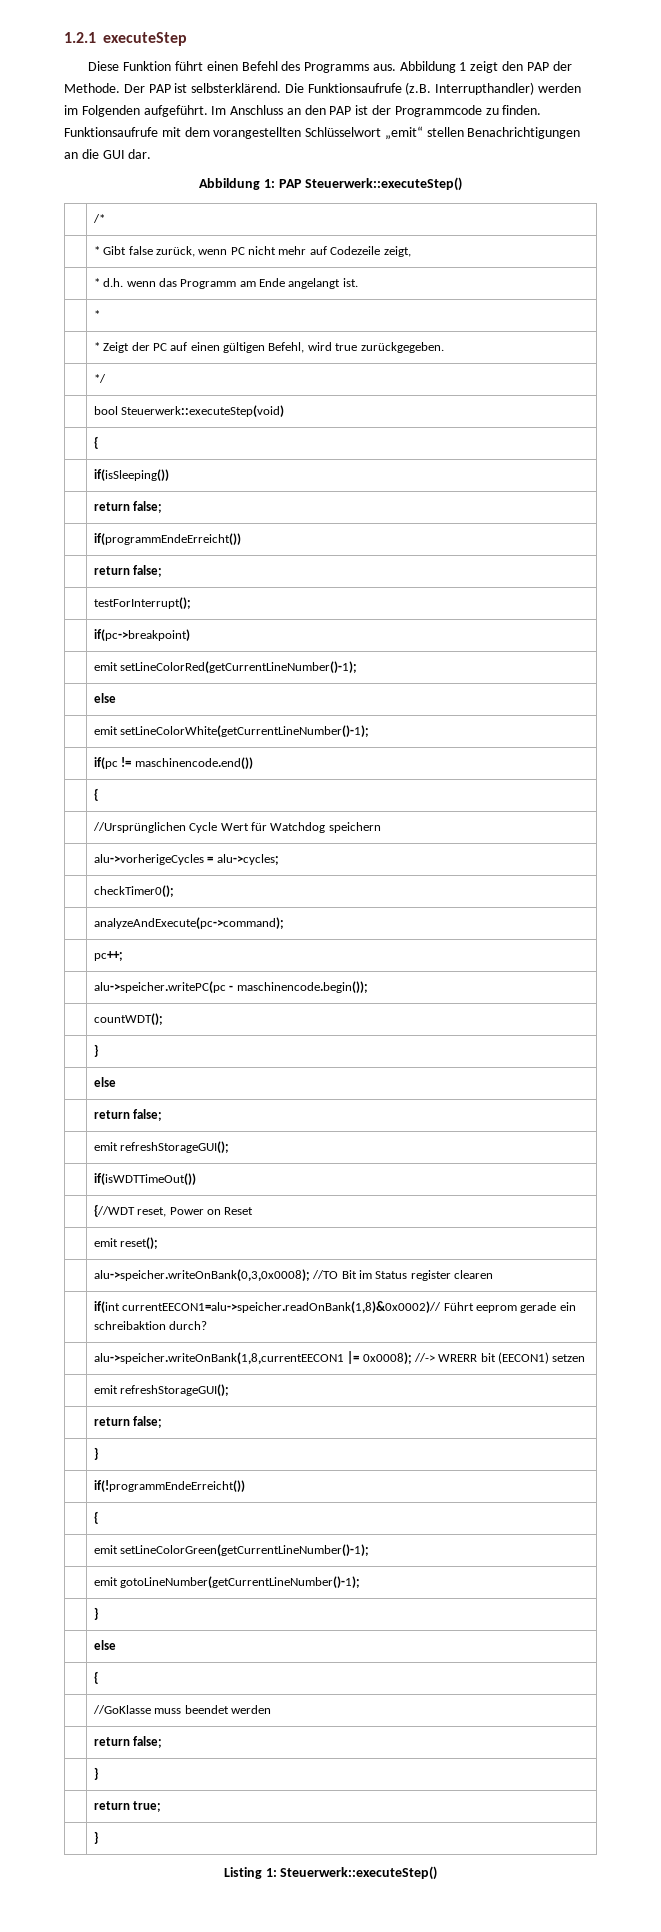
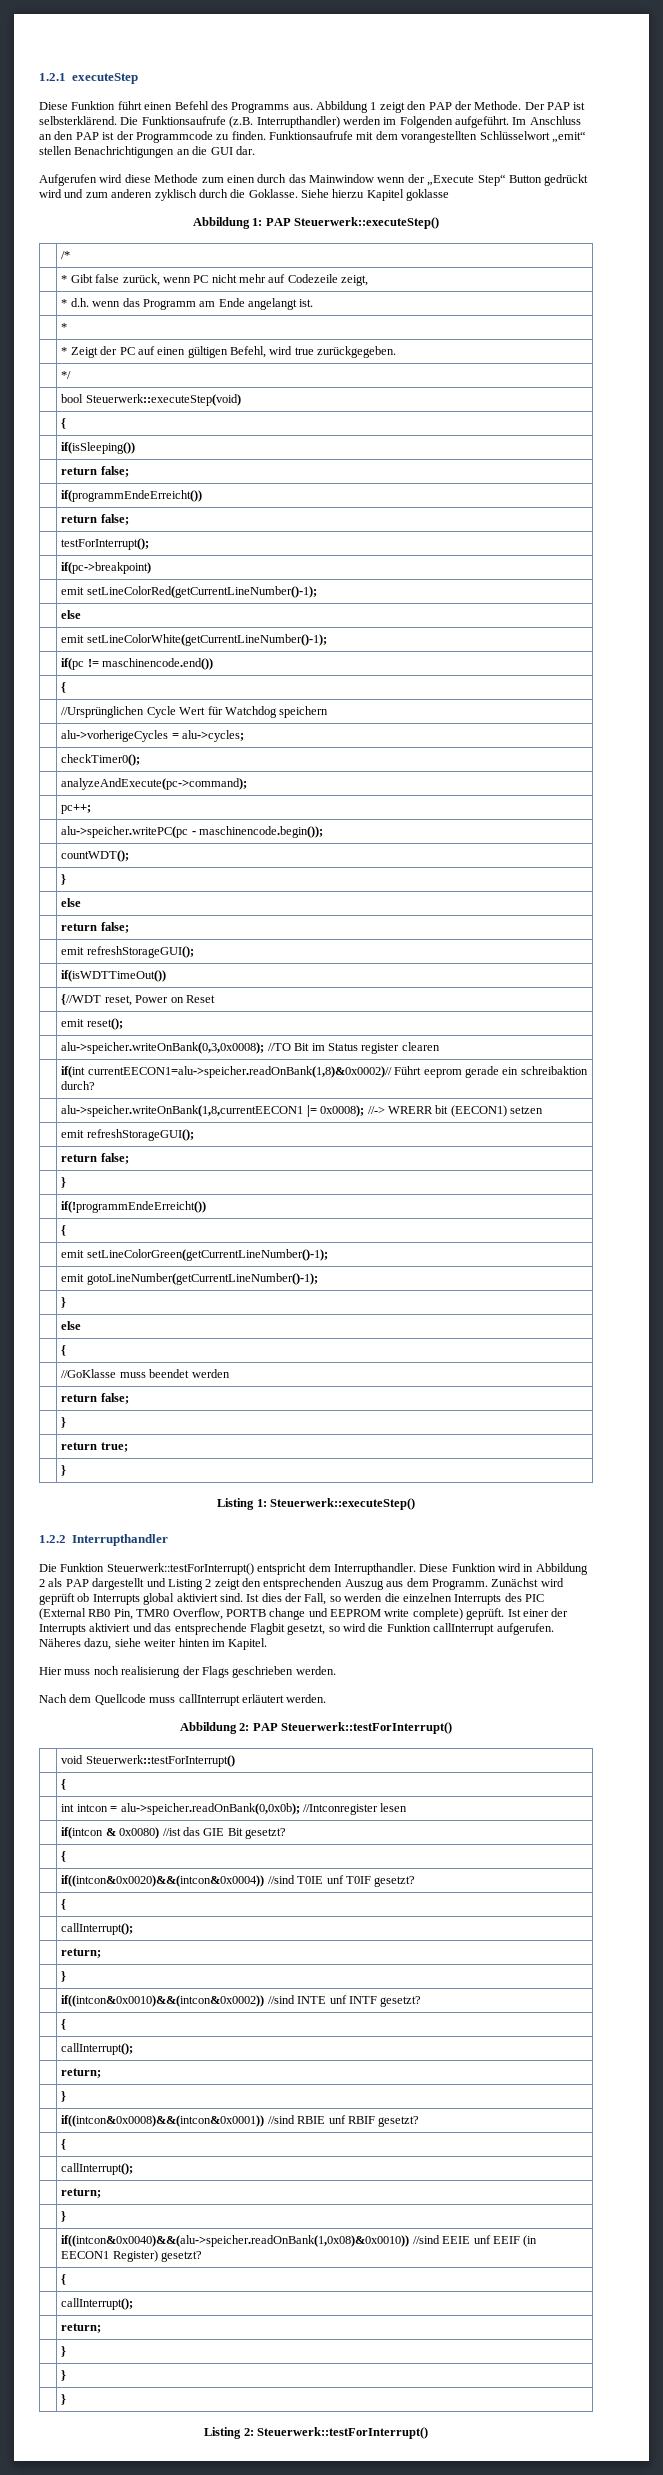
(152, 154) none -> [39,174,589,186] [39,189,450,201] // Aufgerufen wird diese Methode zum einen durch das Mainwindow wenn der „Execute Step“ Button gedrückt wird und zum anderen zyklisch durch die Goklasse. Siehe hierzu Kapitel goklasse
(438, 1873) none -> [39,1534,169,1546] [39,1563,588,1575] [39,1578,564,1590] [39,1593,544,1605] [39,1608,569,1620] [39,1623,554,1635] [39,1638,268,1650] [39,1666,336,1678] [39,1694,327,1706] [179,1722,453,1734] [61,1755,235,1767] [61,1779,67,1790] [61,1803,408,1815] [61,1827,287,1839] [61,1851,67,1862] [61,1875,416,1887] [61,1899,67,1910] [61,1923,134,1935] [61,1948,102,1958] [61,1971,67,1982] [61,1995,422,2007] [61,2019,67,2030] [61,2043,134,2055] [61,2068,102,2078] [61,2091,67,2102] [61,2115,420,2127] [61,2139,67,2150] [61,2163,134,2175] [61,2188,102,2198] [61,2211,67,2222] [61,2235,538,2247] [61,2250,203,2262] [61,2274,67,2285] [61,2298,134,2310] [61,2323,102,2333] [61,2346,67,2357] [61,2370,67,2381] [61,2394,67,2405] [204,2427,428,2439] // 1.2.2 Interrupthandler // Die Funktion Steuerwerk::testForInterrupt() entspricht dem Interrupthandler. Diese Funktion wird in Abbildung 2 als PAP dargestellt und Listing 2 zeigt den entsprechenden Auszug aus dem Programm. Zunächst wird geprüft ob Interrupts global aktiviert sind. Ist dies der Fall, so werden die einzelnen Interrupts des PIC (External RB0 Pin, TMR0 Overflow, PORTB change und EEPROM write complete) geprüft. Ist einer der Interrupts aktiviert und das entsprechende Flagbit gesetzt, so wird die Funktion callInterrupt aufgerufen. Näheres dazu, siehe weiter hinten im Kapitel. // Hier muss noch realisierung der Flags geschrieben werden. // Nach dem Quellcode muss callInterrupt erläutert werden. // Abbildung 2: PAP Steuerwerk::testForInterrupt() // | void Steuerwerk::testForInterrupt() // | { // | int intcon = alu->speicher.readOnBank(0,0x0b); //Intconregister lesen // | if(intcon & 0x0080) //ist das GIE Bit gesetzt? // | { // | if((intcon&0x0020)&&(intcon&0x0004)) //sind T0IE unf T0IF gesetzt? // | { // | callInterrupt(); // | return; // | } // | if((intcon&0x0010)&&(intcon&0x0002)) //sind INTE unf INTF gesetzt? // | { // | callInterrupt(); // | return; // | } // | if((intcon&0x0008)&&(intcon&0x0001)) //sind RBIE unf RBIF gesetzt? // | { // | callInterrupt(); // | return; // | } // | if((intcon&0x0040)&&(alu->speicher.readOnBank(1,0x08)&0x0010)) //sind EEIE unf EEIF (in EECON1 Register) gesetzt? // | { // | callInterrupt(); // | return; // | } // | } // | } // Listing 2: Steuerwerk::testForInterrupt()

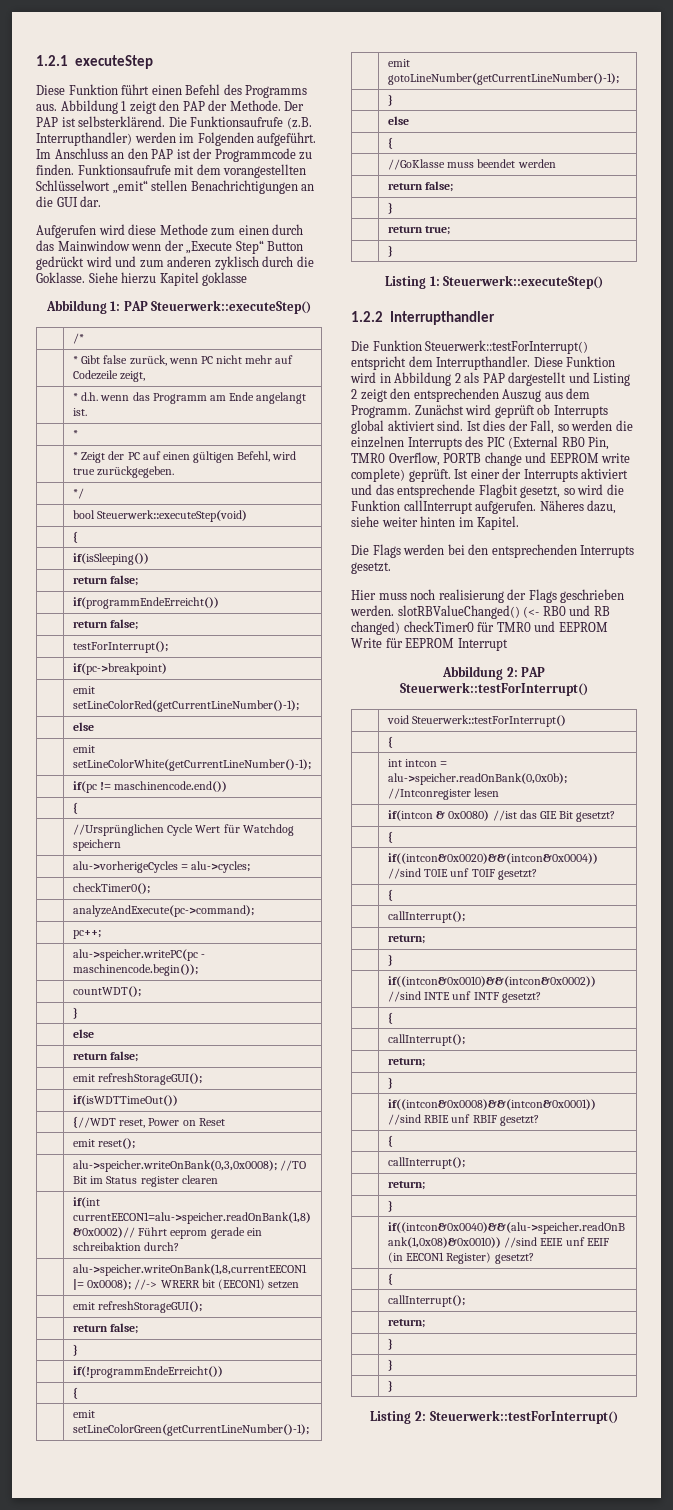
(268, 1644) none -> [351,544,635,558] [351,562,391,574] // Die Flags werden bei den entsprechenden Interrupts gesetzt.
[39,1694,327,1706] // Nach dem Quellcode muss callInterrupt erläutert werden. -> [397,605,610,619] [351,621,608,635] [351,638,508,651] slotRBValueChanged() (<- RB0 und RB changed) checkTimer0 für TMR0 und EEPROM Write für EEPROM Interrupt

